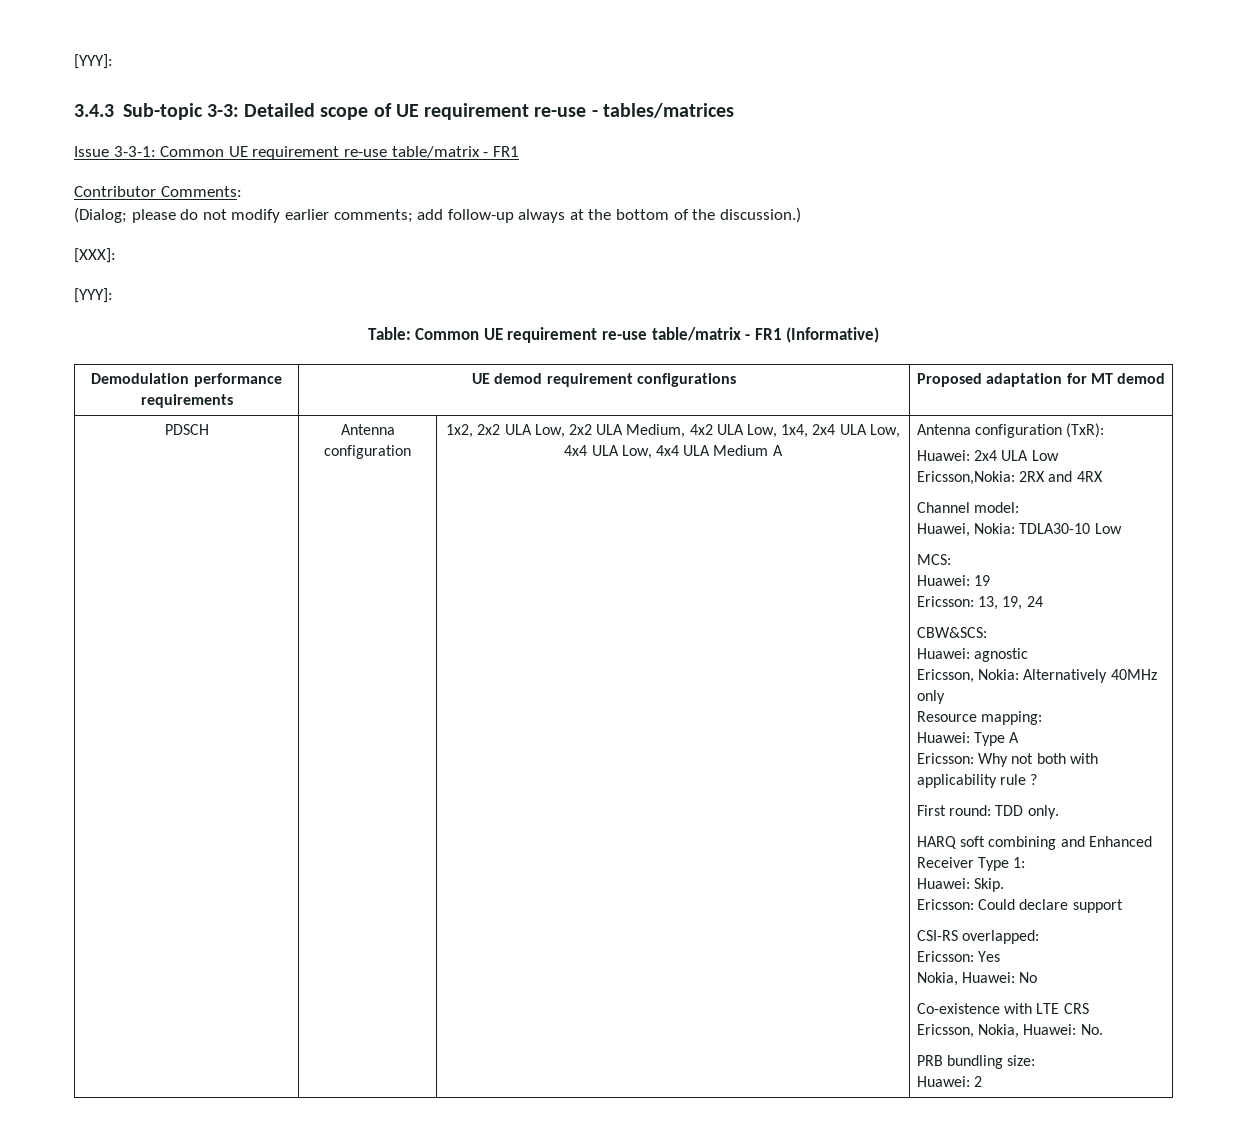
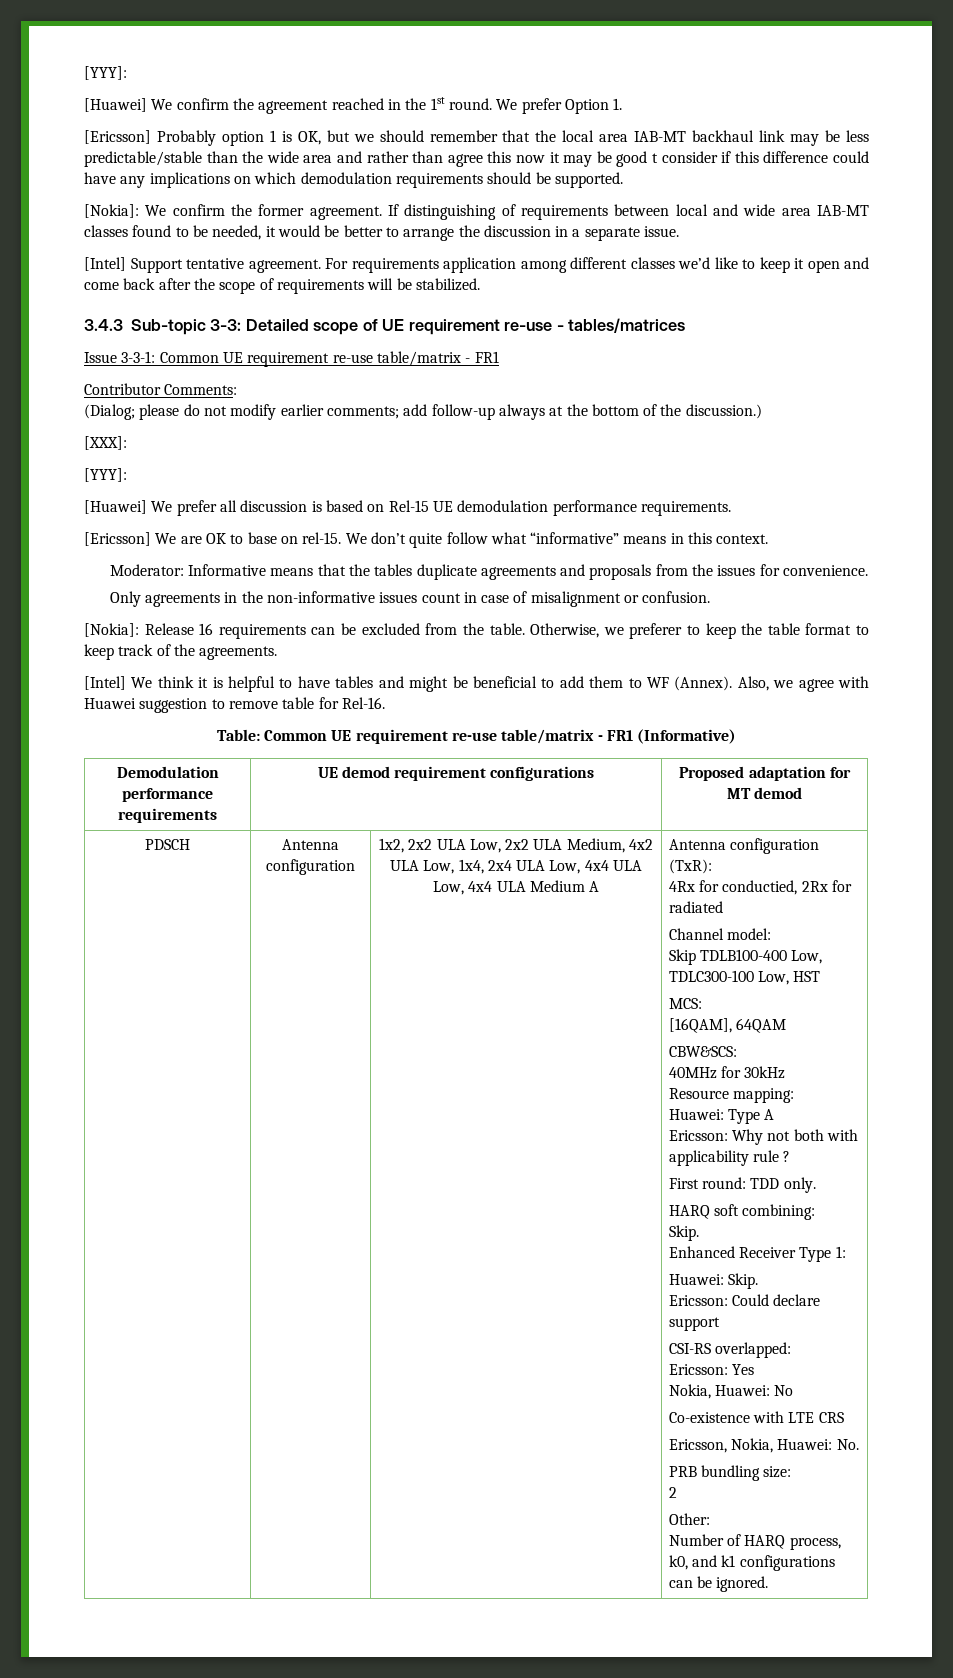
[74,54,113,69] [YYY]: -> [84,66,127,80] [84,97,623,114] [84,130,869,146] [84,151,870,167] [84,172,623,188] [84,204,870,220] [84,225,680,241] [84,257,869,273] [84,278,480,294] [YYY]: // [Huawei] We confirm the agreement reached in the 1st round. We prefer Option 1. // [Ericsson] Probably option 1 is OK, but we should remember that the local area IAB-MT backhaul link may be less predictable/stable than the wide area and rather than agree this now it may be good t consider if this difference could have any implications on which demodulation requirements should be supported. // [Nokia]: We confirm the former agreement. If distinguishing of requirements between local and wide area IAB-MT classes found to be needed, it would be better to arrange the discussion in a separate issue. // [Intel] Support tentative agreement. For requirements application among different classes we’d like to keep it open and come back after the scope of requirements will be stabilized.
(113, 295) none -> [84,500,731,516] [84,532,769,548] [109,564,869,580] [109,591,711,607] [84,623,869,639] [84,644,278,660] [84,676,869,692] [84,697,385,713] // [Huawei] We prefer all discussion is based on Rel-15 UE demodulation performance requirements. // [Ericsson] We are OK to base on rel-15. We don’t quite follow what “informative” means in this context. // Moderator: Informative means that the tables duplicate agreements and proposals from the issues for convenience. // Only agreements in the non-informative issues count in case of misalignment or confusion. // [Nokia]: Release 16 requirements can be excluded from the table. Otherwise, we preferer to keep the table format to keep track of the agreements. // [Intel] We think it is helpful to have tables and might be beneficial to add them to WF (Annex). Also, we agree with Huawei suggestion to remove table for Rel-16.
[917,450,1059,461] [917,471,1103,485] [917,502,1020,513] [917,523,1122,537] [917,554,952,565] [917,575,991,586] [917,596,1043,610] [917,627,988,638] [917,648,1029,662] [917,669,1157,683] [917,690,946,704] Huawei: 2x4 ULA Low // Ericsson,Nokia: 2RX and 4RX // Channel model: // Huawei, Nokia: TDLA30-10 Low // MCS: // Huawei: 19 // Ericsson: 13, 19, 24 // CBW&SCS: // Huawei: agnostic // Ericsson, Nokia: Alternatively 40MHz only -> [668,880,852,895] [668,901,723,913] [668,928,772,940] [668,949,823,965] [668,970,821,985] [668,998,702,1009] [668,1018,787,1033] [668,1046,737,1057] [668,1066,786,1079] 4Rx for conductied, 2Rx for radiated // Channel model: // Skip TDLB100-400 Low, TDLC300-100 Low, HST // MCS: // [16QAM], 64QAM // CBW&SCS: // 40MHz for 30kHz
[988,836,1085,850] combining and -> [742,1204,816,1220] [668,1225,699,1241] combining: // Skip. //
[917,1076,971,1087] Huawei: -> (792, 1472) none
(983, 1081) none -> [668,1513,710,1525] [668,1534,841,1550] [668,1555,835,1571] [668,1576,769,1592] // Other: // Number of HARQ process, k0, and k1 configurations can be ignored.

